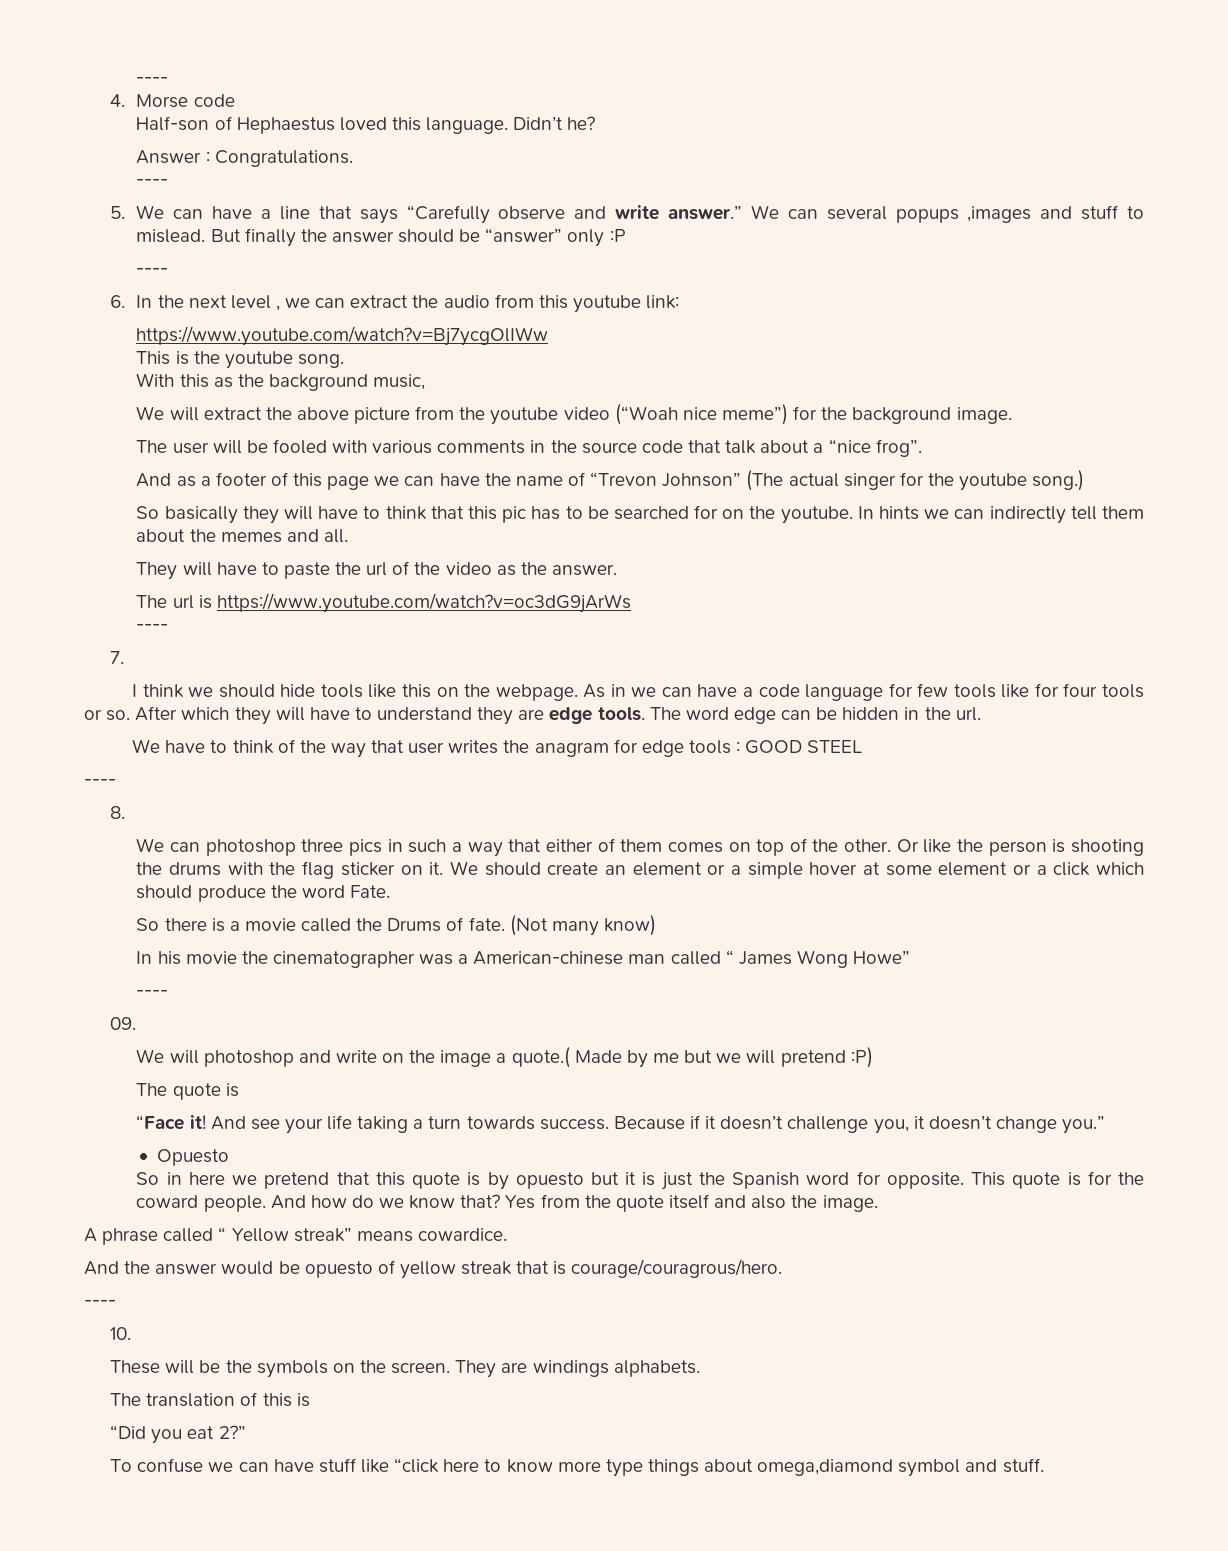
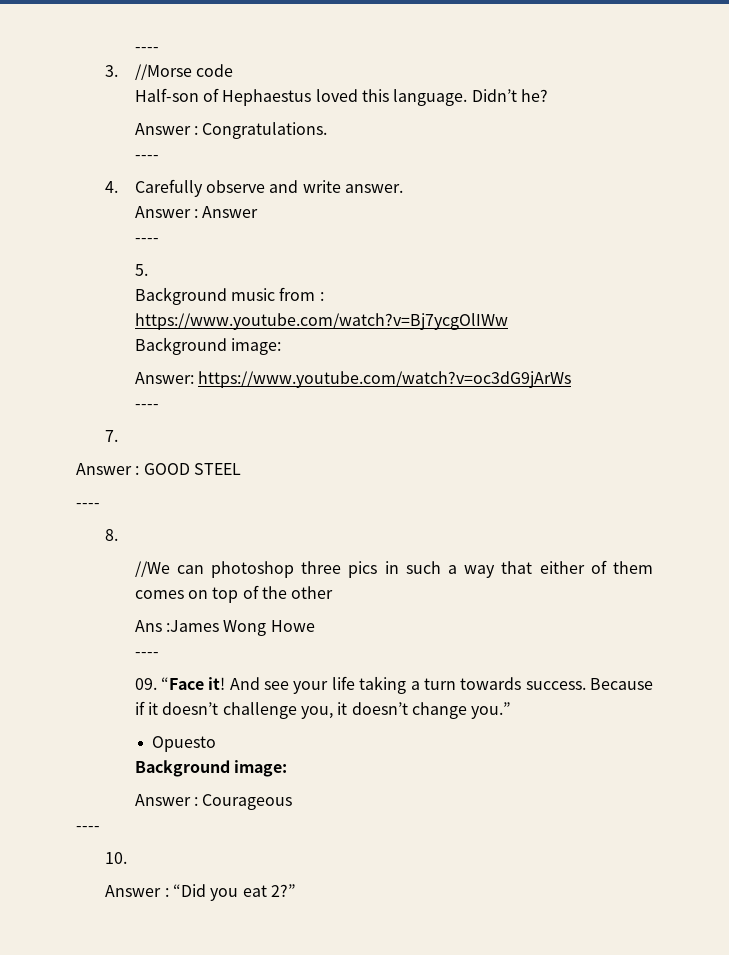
[136,77,169,84] [110,94,189,108] ---- // 4. Morse -> [134,47,159,52] [105,64,192,80] ---- // 3. //Morse
[110,205,1145,224] [136,228,626,247] [136,268,169,275] [110,294,680,313] [136,326,549,346] [136,351,344,369] [136,373,426,391] [136,404,1012,425] [136,439,922,457] [136,470,1085,491] [136,505,1145,524] [136,529,348,543] [136,561,618,580] [136,593,631,613] [136,624,169,631] [110,651,125,664] [132,683,1144,701] [84,706,981,725] [132,739,731,758] 5. We can have a line that says “Carefully observe and write answer.” We can several popups ,images and stuff to mislead. But finally the answer should be “answer” only :P // ---- // 6. In the next level , we can extract the audio from this youtube link: // https://www.youtube.com/watch?v=Bj7ycgOlIWw // This is the youtube song. // With this as the background music, // We will extract the above picture from the youtube video (“Woah nice meme”) for the background image. // The user will be fooled with various comments in the source code that talk about a “nice frog”. // And as a footer of this page we can have the name of “Trevon Johnson” (The actual singer for the youtube song.) // So basically they will have to think that this pic has to be searched for on the youtube. In hints we can indirectly tell them about the memes and all. // They will have to paste the url of the video as the answer. // The url is https://www.youtube.com/watch?v=oc3dG9jArWs // ---- // 7. // I think we should hide tools like this on the webpage. As in we can have a code language for few tools like for four tools or so. After which they will have to understand they are edge tools. The word edge can be hidden in the url. // We have to think of the way that user writes the anagram for edge tools -> [105,179,403,197] [134,206,259,218] [134,238,159,243] [134,264,148,276] [134,287,324,305] [134,313,508,330] [134,337,281,355] [134,371,571,388] [134,404,159,409] [105,430,119,442] [76,463,132,475] 4. Carefully observe and write answer. // Answer : Answer // ---- // 5. // Background music from : https://www.youtube.com/watch?v=Bj7ycgOlIWw // Background image: // Answer: https://www.youtube.com/watch?v=oc3dG9jArWs // ---- // 7. // Answer
[136,838,165,852] We -> [134,561,170,577] //We
[844,839,1145,856] [136,861,1145,879] [136,885,390,902] [136,915,657,936] [136,950,911,968] [136,990,169,997] [110,1017,137,1030] [136,1047,873,1068] [136,1083,239,1100] other. Or like the person is shooting the drums with the flag sticker on it. We should create an element or a simple hover at some element or a click which should produce the word Fate. // So there is a movie called the Drums of fate. (Not many know) // In his movie the cinematographer was a American-chinese man called “ James Wong Howe” // ---- // 09. // We will photoshop and write on the image a quote.( Made by me but we will pretend :P) // The quote is // -> [291,586,334,599] [134,620,315,636] [134,652,159,657] [134,678,157,690] other // Ans :James Wong Howe // ---- // 09.
[136,1171,1144,1190] [136,1194,878,1212] [84,1227,507,1245] [84,1259,783,1279] [84,1300,116,1307] [110,1327,132,1340] [110,1360,700,1378] [110,1392,310,1407] [110,1425,246,1444] [110,1458,1044,1477] So in here we pretend that this quote is by opuesto but it is just the Spanish word for opposite. This quote is for the coward people. And how do we know that? Yes from the quote itself and also the image. // A phrase called “ Yellow streak” means cowardice. // And the answer would be opuesto of yellow streak that is courage/couragrous/hero. // ---- // 10. // These will be the symbols on the screen. They are windings alphabets. // The translation of this is // “Did you eat 2?” // To confuse we can have stuff like “click here to know more type things about omega,diamond symbol and stuff. -> [134,760,287,777] [134,794,293,810] [76,826,100,831] [105,852,128,864] [105,884,296,901] Background image: // Answer : Courageous // ---- // 10. // Answer : “Did you eat 2?”

